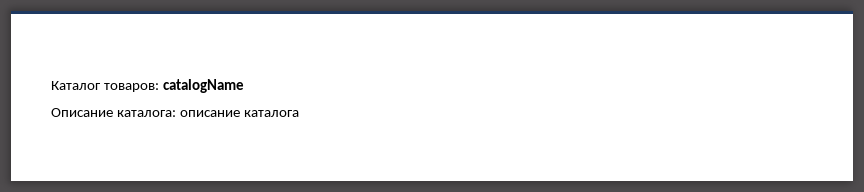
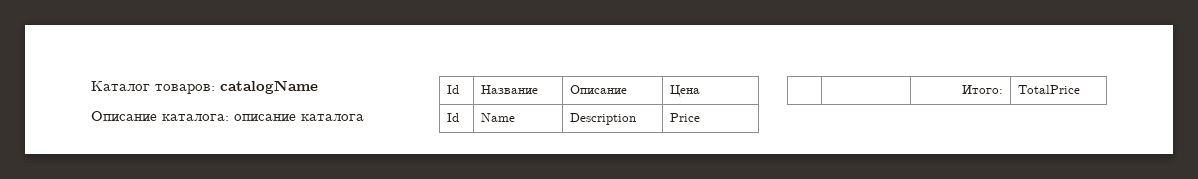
(299, 113) none -> [446,85,459,94] [480,85,538,94] [569,85,627,94] [669,85,700,97] [446,113,459,122] [480,113,515,122] [569,113,636,125] [669,113,700,122] [962,85,1004,95] [1017,85,1080,94] // Id | Название | Описание | Цена // Id | Name | Description | Price // | | Итого: | TotalPrice

